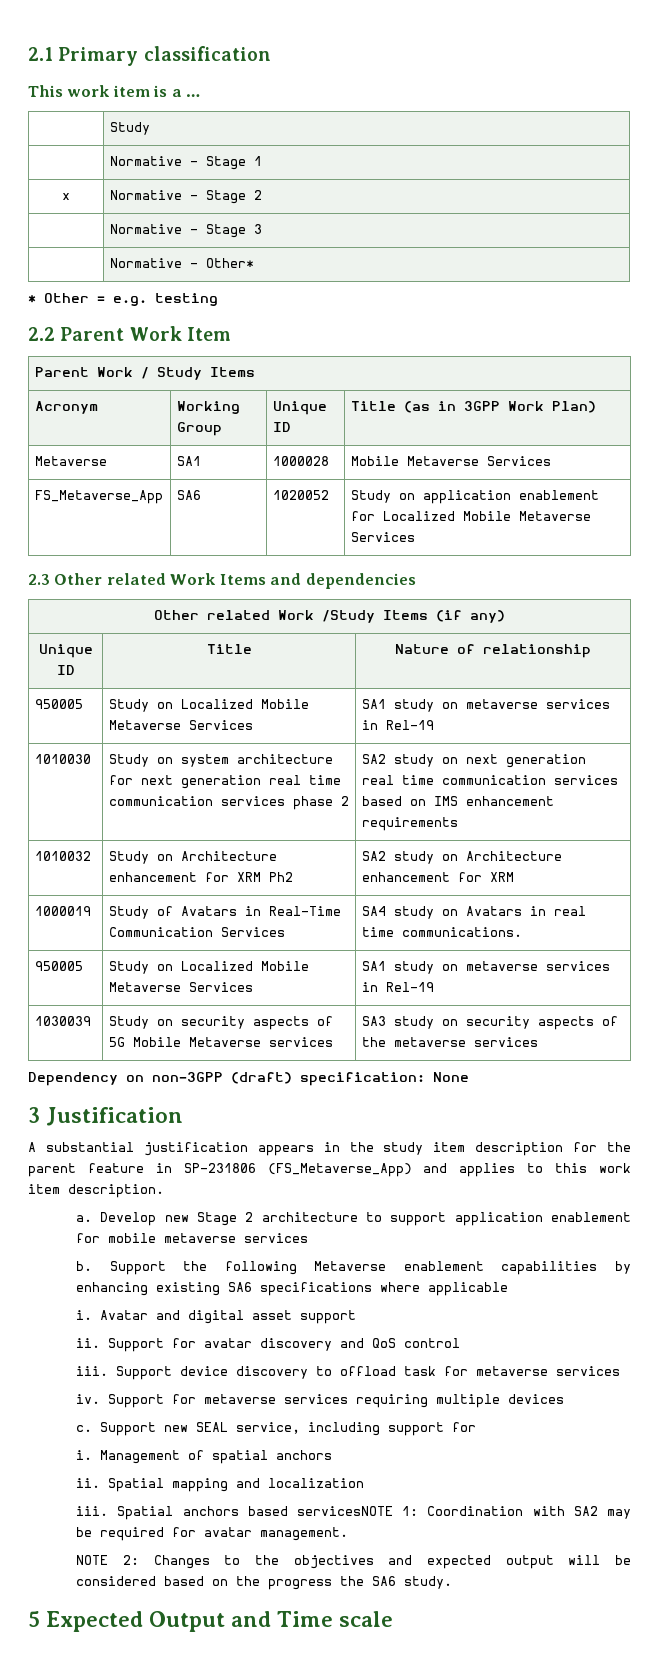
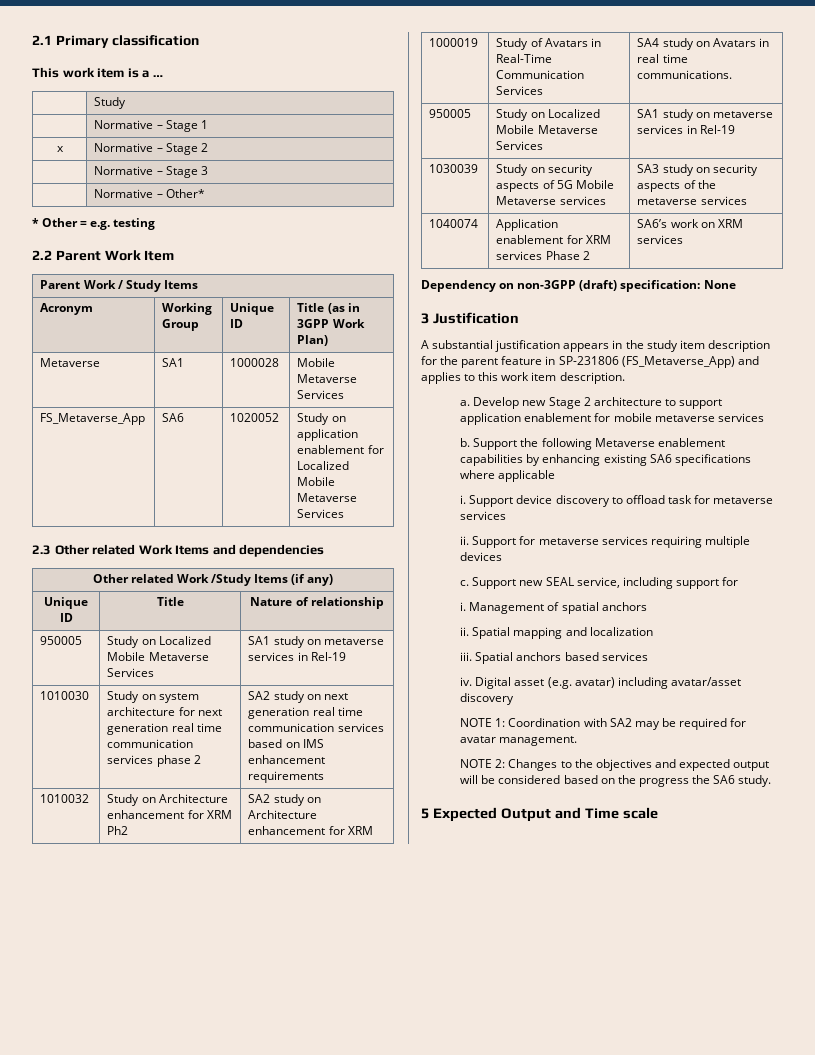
(538, 1042) none -> [429,219,479,228] [496,219,559,231] [496,235,611,244] [496,251,590,260] [637,219,743,228] [637,235,684,244] // 1040074 | Application enablement for XRM services Phase 2 | SA6’s work on XRM services
[100,1310,357,1324] [76,1338,461,1352] [76,1366,109,1376] Avatar and digital asset support // ii. Support for avatar discovery and QoS control // iii. -> (467, 499) none
[76,1394,101,1404] iv. -> [460,536,470,545] ii.
[296,1506,393,1516] servicesNOTE -> [601,652,648,661] [460,677,741,689] [460,693,515,705] [460,718,493,727] services // iv. Digital asset (e.g. avatar) including avatar/asset discovery // NOTE

